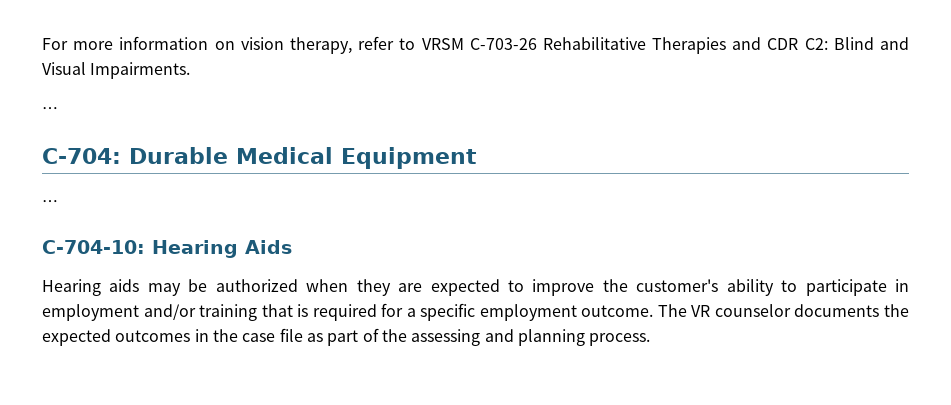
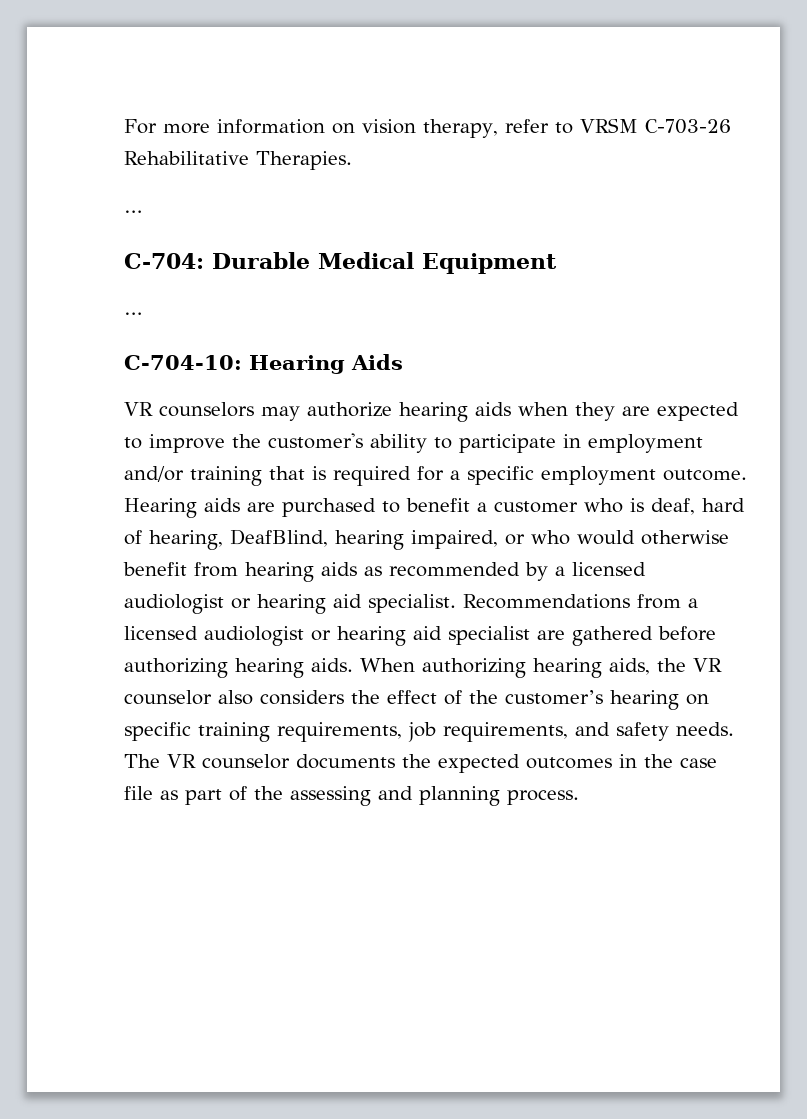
[652,37,909,54] [42,62,191,79] Therapies and CDR C2: Blind and Visual Impairments. -> [256,151,352,170] Therapies.
[42,279,298,296] Hearing aids may be authorized -> [124,402,511,422] VR counselors may authorize hearing aids
(654, 311) none -> [124,498,745,518] [124,529,729,550] [123,562,646,582] [124,594,698,614] [124,626,716,646] [124,658,722,678] [124,690,709,710] [124,722,734,742] Hearing aids are purchased to benefit a customer who is deaf, hard of hearing, DeafBlind, hearing impaired, or who would otherwise benefit from hearing aids as recommended by a licensed audiologist or hearing aid specialist. Recommendations from a licensed audiologist or hearing aid specialist are gathered before authorizing hearing aids. When authorizing hearing aids, the VR counselor also considers the effect of the customer’s hearing on specific training requirements, job requirements, and safety needs.

